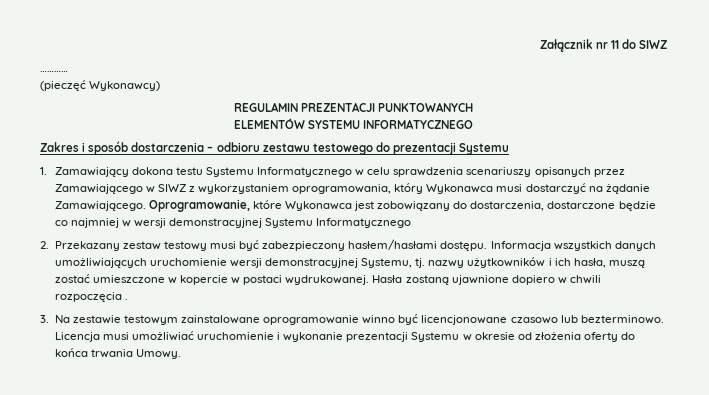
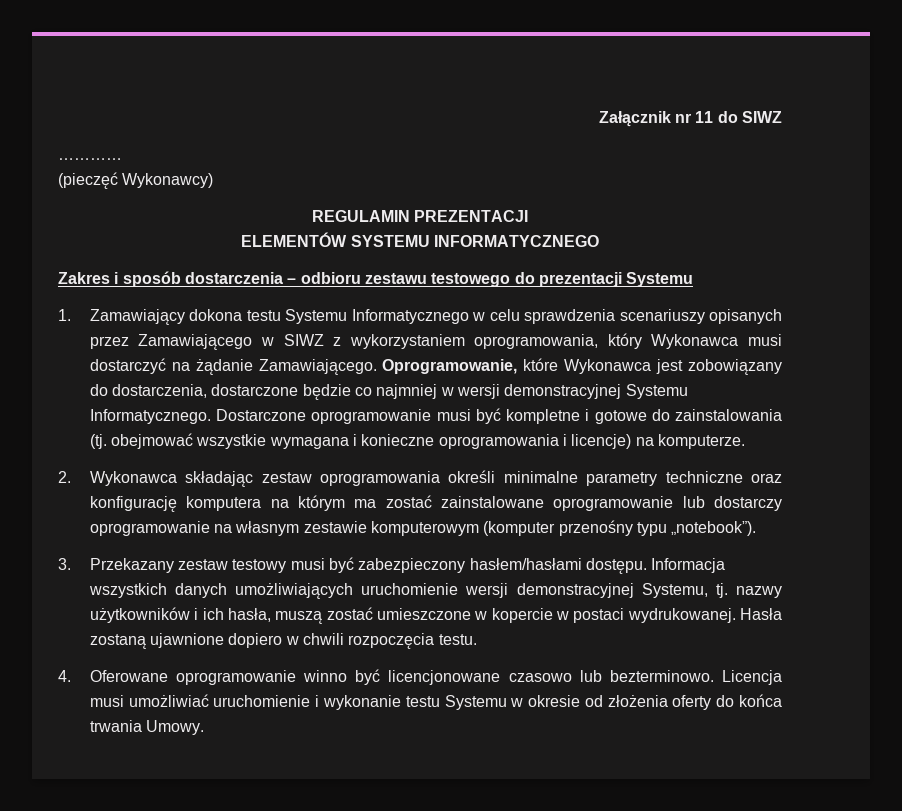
[378,102,474,112] PUNKTOWANYCH -> (529, 216) none
[316,218,412,228] [40,241,49,249] Informatycznego // 2. -> [89,408,782,424] [89,433,746,449] [58,470,782,487] [89,495,782,512] [89,520,757,536] [58,558,71,570] Informatycznego. Dostarczone oprogramowanie musi być kompletne i gotowe do zainstalowania (tj. obejmować wszystkie wymagana i konieczne oprogramowania i licencje) na komputerze. // 2. Wykonawca składając zestaw oprogramowania określi minimalne parametry techniczne oraz konfigurację komputera na którym ma zostać zainstalowane oprogramowanie lub dostarczy oprogramowanie na własnym zestawie komputerowym (komputer przenośny typu „notebook”). // 3.
[124,299,128,300] [40,315,261,325] . // 3. Na zestawie testowym zainstalowane -> [438,634,477,645] [58,670,168,682] testu. // 4. Oferowane
[346,332,409,342] prezentacji -> [405,696,440,707] testu

